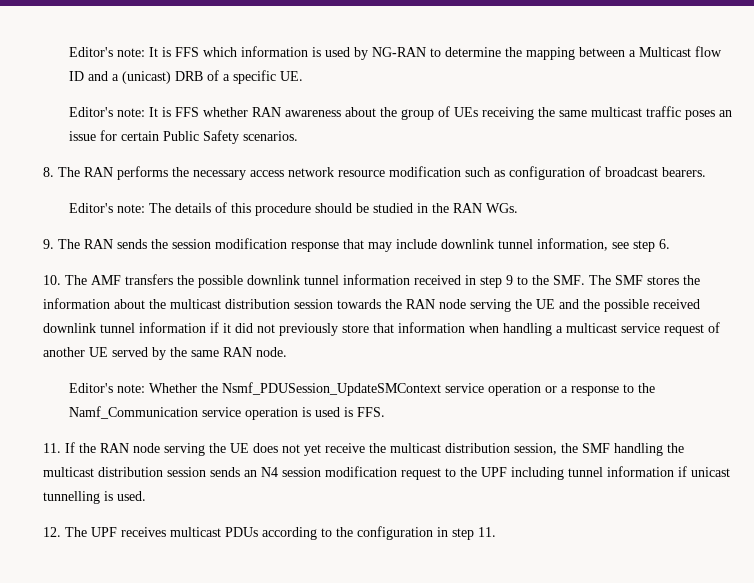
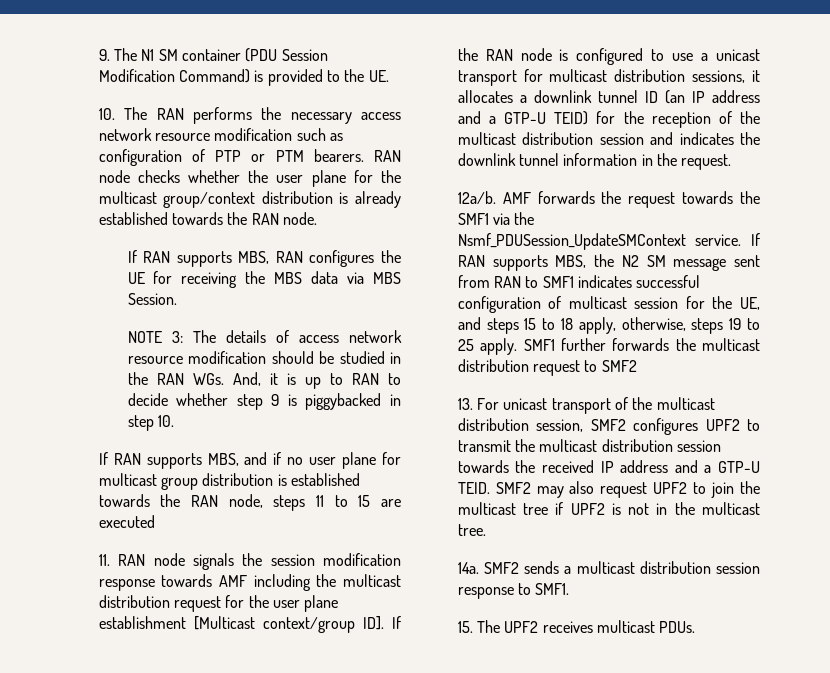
[68,46,722,60] [68,70,303,84] [68,106,732,120] [68,130,298,144] [43,167,55,177] Editor's note: It is FFS which information is used by NG-RAN to determine the mapping between a Multicast flow ID and a (unicast) DRB of a specific UE. // Editor's note: It is FFS whether RAN awareness about the group of UEs receiving the same multicast traffic poses an issue for certain Public Safety scenarios. // 8. -> [98,48,328,62] [98,69,389,86] [98,108,115,120] 9. The N1 SM container (PDU Session Modification Command) is provided to the UE. // 10.
[605,167,707,177] [68,202,311,216] broadcast bearers. // Editor's note: The details of this procedure -> [215,149,401,162] [98,170,401,187] [98,191,401,208] [98,212,318,225] [127,250,401,267] [127,271,401,288] [127,293,177,305] [127,330,402,343] [127,351,267,364] PTP or PTM bearers. RAN node checks whether the user plane for the multicast group/context distribution is already established towards the RAN node. // If RAN supports MBS, RAN configures the UE for receiving the MBS data via MBS Session. // NOTE 3: The details of access network resource modification
[43,238,671,252] [43,274,701,288] [43,298,146,309] // 9. The RAN sends the session modification response that may include downlink tunnel information, see step 6. // 10. The AMF transfers the possible downlink tunnel information received in step 9 to the SMF. The SMF stores the information about -> [232,372,402,389] [127,393,401,410] [127,415,174,431] [98,452,401,469] [98,473,361,490] [98,494,401,511] [98,515,155,528] [98,553,401,570] [98,574,401,591] [98,595,339,612] [98,616,401,633] [457,48,760,65] [457,69,760,86] [457,90,760,104] [457,111,760,128] [457,132,760,145] [457,153,732,170] [457,191,760,208] [457,212,535,225] [457,233,760,250] [457,254,760,271] [457,275,701,288] [457,296,760,313] [457,317,760,334] [457,338,760,355] [457,359,637,376] [457,397,715,414] [457,418,760,435] [457,440,511,452] And, it is up to RAN to decide whether step 9 is piggybacked in step 10. // If RAN supports MBS, and if no user plane for multicast group distribution is established towards the RAN node, steps 11 to 15 are executed // 11. RAN node signals the session modification response towards AMF including the multicast distribution request for the user plane establishment [Multicast context/group ID]. If the RAN node is configured to use a unicast transport for multicast distribution sessions, it allocates a downlink tunnel ID (an IP address and a GTP-U TEID) for the reception of the multicast distribution session and indicates the downlink tunnel information in the request. // 12a/b. AMF forwards the request towards the SMF1 via the Nsmf_PDUSession_UpdateSMContext service. If RAN supports MBS, the N2 SM message sent from RAN to SMF1 indicates successful configuration of multicast session for the UE, and steps 15 to 18 apply, otherwise, steps 19 to 25 apply. SMF1 further forwards the multicast distribution request to SMF2 // 13. For unicast transport of the multicast distribution session, SMF2 configures UPF2 to transmit
[406,299,701,312] [43,322,721,336] [43,347,288,360] [68,382,655,396] [68,406,385,420] [43,442,685,456] [43,466,731,480] [43,491,147,504] [43,526,497,540] RAN node serving the UE and the possible received downlink tunnel information if it did not previously store that information when handling a multicast service request of another UE served by the same RAN node. // Editor's note: Whether the Nsmf_PDUSession_UpdateSMContext service operation or a response to the Namf_Communication service operation is used is FFS. // 11. If the RAN node serving the UE does not yet receive the multicast distribution session, the SMF handling the multicast distribution session sends an N4 session modification request to the UPF including tunnel information if unicast tunnelling is used. // 12. The UPF receives multicast PDUs according to the configuration in step 11. -> [541,460,760,473] [457,481,760,498] [457,502,760,515] [457,524,486,536] [457,561,760,574] [457,583,570,599] [457,620,696,633] received IP address and a GTP-U TEID. SMF2 may also request UPF2 to join the multicast tree if UPF2 is not in the multicast tree. // 14a. SMF2 sends a multicast distribution session response to SMF1. // 15. The UPF2 receives multicast PDUs.

